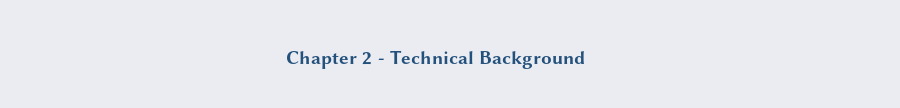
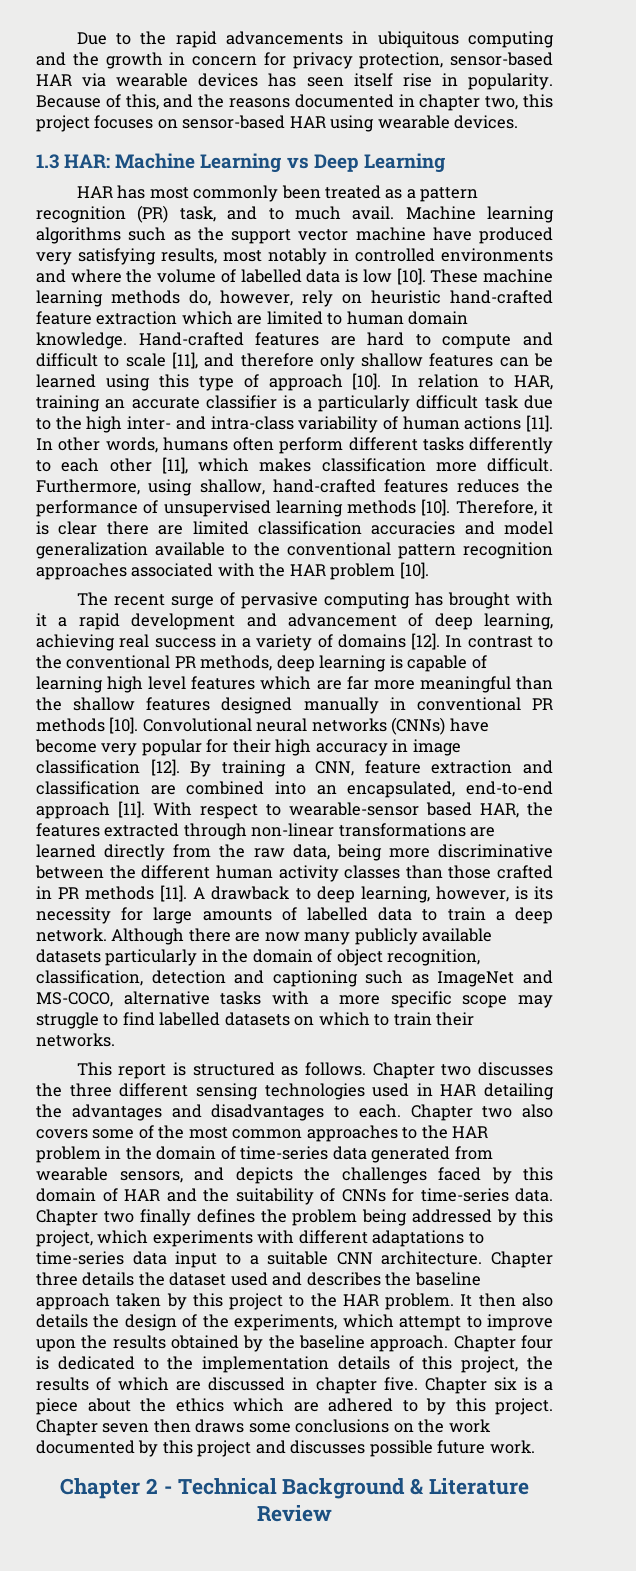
(286, 60) none -> [76,31,554,48] [36,52,553,69] [36,73,553,90] [36,94,554,111] [36,115,519,132] [36,153,445,173] [76,185,479,202] [36,205,554,223] [36,227,553,244] [36,248,553,265] [36,268,554,285] [36,290,553,307] [36,311,469,325] [36,332,553,349] [36,352,554,370] [36,373,553,391] [36,395,553,412] [36,415,553,433] [36,437,553,454] [36,457,553,474] [36,479,553,496] [36,499,553,517] [36,521,553,535] [36,542,553,559] [36,562,429,580] [76,592,553,609] [36,613,553,630] [36,633,553,651] [36,655,487,672] [36,676,553,693] [36,697,554,714] [36,717,489,735] [35,739,461,756] [36,759,553,777] [36,781,553,798] [36,801,553,819] [36,823,496,840] [36,844,553,861] [35,865,553,882] [36,885,553,903] [36,907,553,924] [36,928,493,945] [36,949,481,966] [36,970,553,987] [36,991,553,1008] [36,1012,475,1029] [36,1033,115,1047] [76,1062,553,1079] [36,1083,554,1100] [36,1104,553,1121] [36,1125,489,1142] [36,1146,493,1163] [36,1167,553,1184] [36,1188,553,1205] [36,1209,554,1226] [36,1230,484,1247] [36,1251,553,1268] [36,1272,481,1286] [36,1293,553,1310] [36,1314,554,1331] [36,1335,553,1352] [36,1356,553,1373] [36,1377,553,1394] [36,1398,553,1415] [36,1419,491,1436] [36,1440,535,1457] Due to the rapid advancements in ubiquitous computing and the growth in concern for privacy protection, sensor-based HAR via wearable devices has seen itself rise in popularity. Because of this, and the reasons documented in chapter two, this project focuses on sensor-based HAR using wearable devices. // 1.3 HAR: Machine Learning vs Deep Learning // HAR has most commonly been treated as a pattern recognition (PR) task, and to much avail. Machine learning algorithms such as the support vector machine have produced very satisfying results, most notably in controlled environments and where the volume of labelled data is low [10]. These machine learning methods do, however, rely on heuristic hand-crafted feature extraction which are limited to human domain knowledge. Hand-crafted features are hard to compute and difficult to scale [11], and therefore only shallow features can be learned using this type of approach [10]. In relation to HAR, training an accurate classifier is a particularly difficult task due to the high inter- and intra-class variability of human actions [11]. In other words, humans often perform different tasks differently to each other [11], which makes classification more difficult. Furthermore, using shallow, hand-crafted features reduces the performance of unsupervised learning methods [10]. Therefore, it is clear there are limited classification accuracies and model generalization available to the conventional pattern recognition approaches associated with the HAR problem [10]. // The recent surge of pervasive computing has brought with it a rapid development and advancement of deep learning, achieving real success in a variety of domains [12]. In contrast to the conventional PR methods, deep learning is capable of learning high level features which are far more meaningful than the shallow features designed manually in conventional PR methods [10]. Convolutional neural networks (CNNs) have become very popular for their high accuracy in image classification [12]. By training a CNN, feature extraction and classification are combined into an encapsulated, end-to-end approach [11]. With respect to wearable-sensor based HAR, the features extracted through non-linear transformations are learned directly from the raw data, being more discriminative between the different human activity classes than those crafted in PR methods [11]. A drawback to deep learning, however, is its necessity for large amounts of labelled data to train a deep network. Although there are now many publicly available datasets particularly in the domain of object recognition, classification, detection and captioning such as ImageNet and MS-COCO, alternative tasks with a more specific scope may struggle to find labelled datasets on which to train their networks. // This report is structured as follows. Chapter two discusses the three different sensing technologies used in HAR detailing the advantages and disadvantages to each. Chapter two also covers some of the most common approaches to the HAR problem in the domain of time-series data generated from wearable sensors, and depicts the challenges faced by this domain of HAR and the suitability of CNNs for time-series data. Chapter two finally defines the problem being addressed by this project, which experiments with different adaptations to time-series data input to a suitable CNN architecture. Chapter three details the dataset used and describes the baseline approach taken by this project to the HAR problem. It then also details the design of the experiments, which attempt to improve upon the results obtained by the baseline approach. Chapter four is dedicated to the implementation details of this project, the results of which are discussed in chapter five. Chapter six is a piece about the ethics which are adhered to by this project. Chapter seven then draws some conclusions on the work documented by this project and discusses possible future work. //
(585, 60) none -> [409,1478,529,1495] [257,1505,332,1522] & Literature Review

